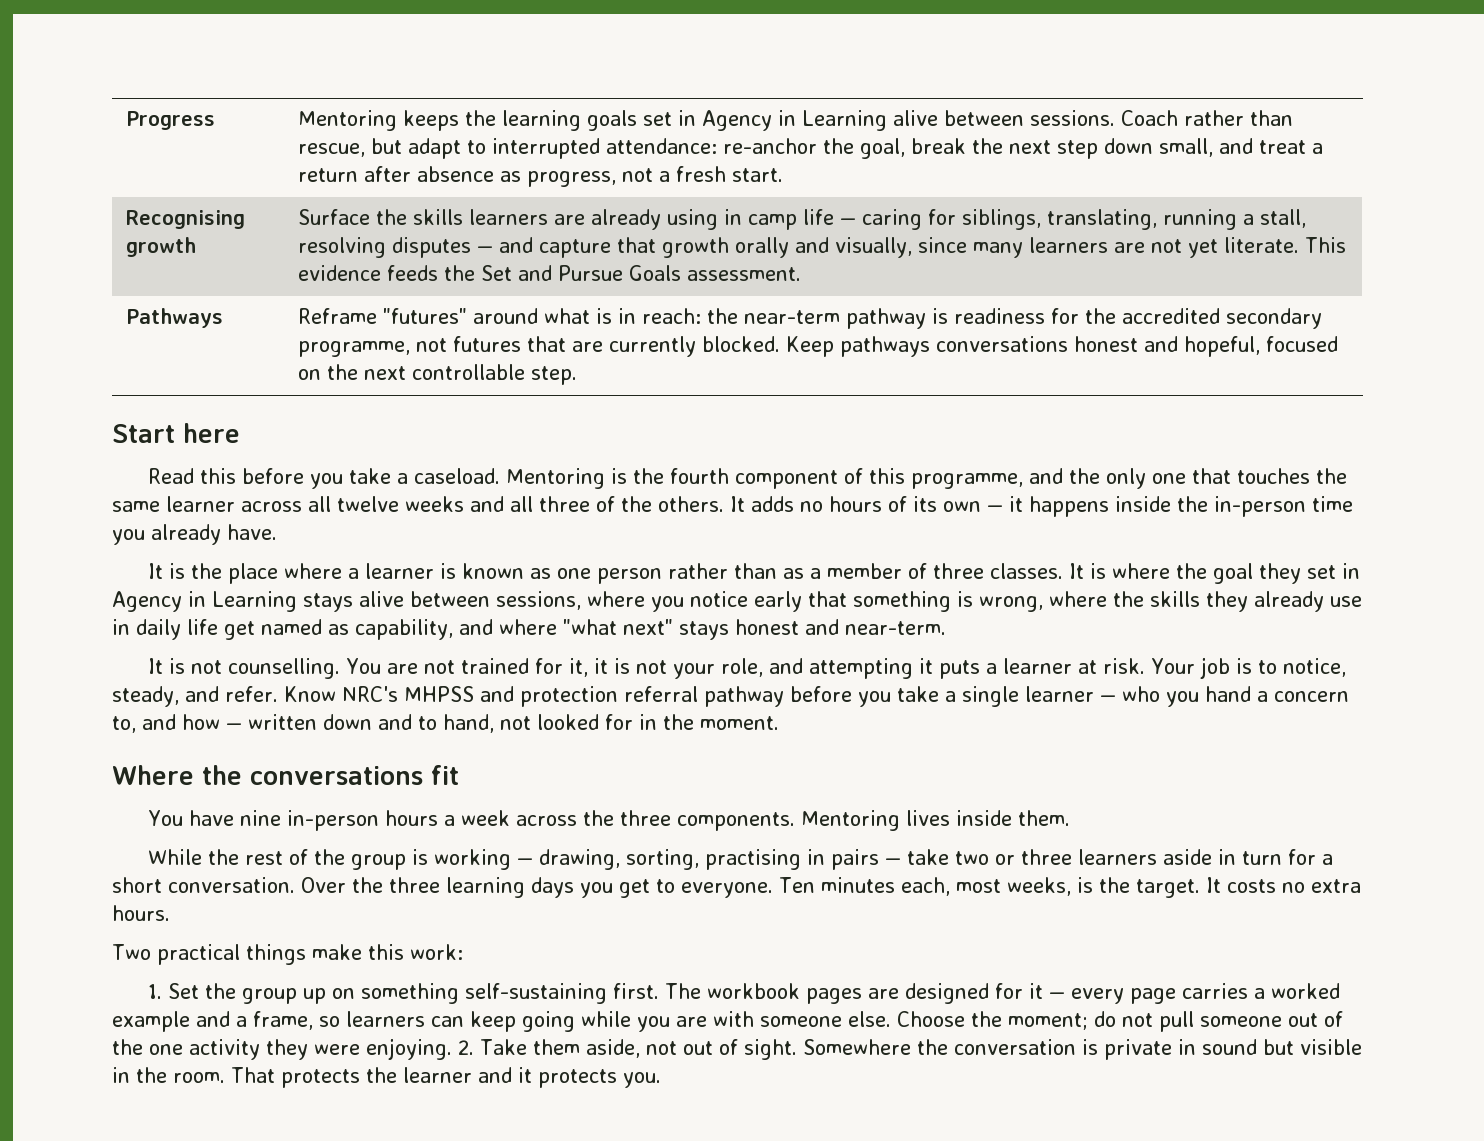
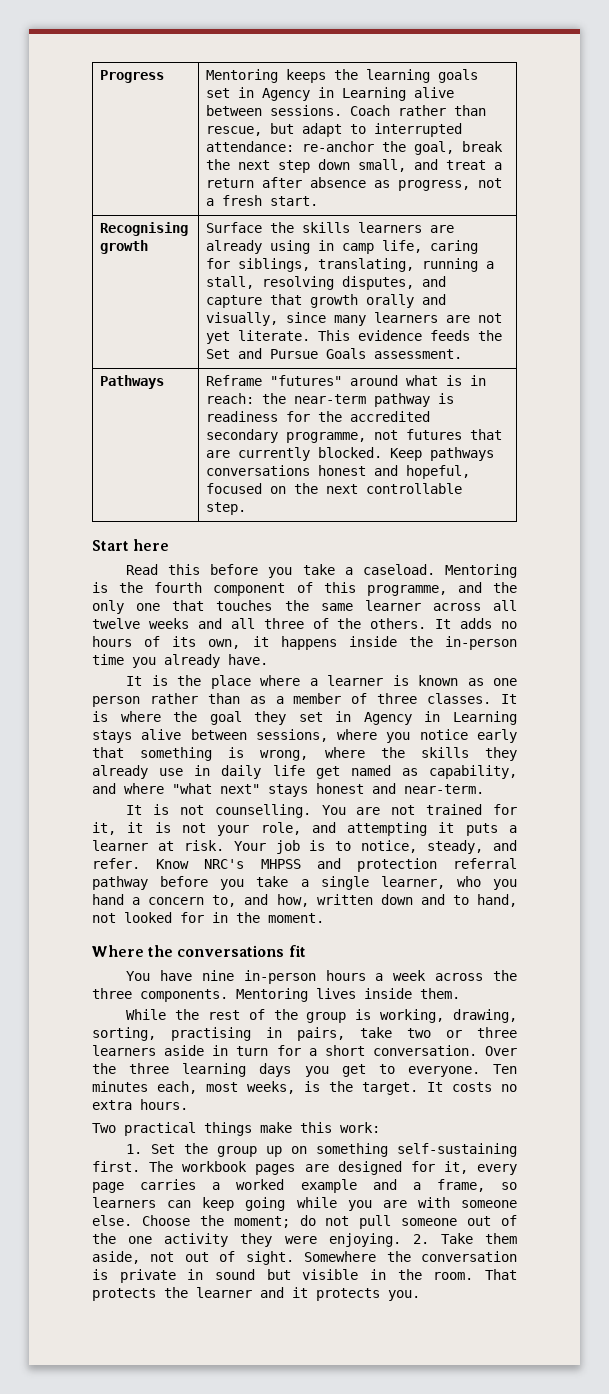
[802,209,856,225] life — -> [381,240,422,253] life,
[391,237,493,258] disputes — -> [341,276,414,290] disputes,
[943,501,1003,512] own — -> [208,639,241,649] own,
[1024,686,1116,702] learner — -> [380,876,445,889] learner,
[182,714,242,730] how — -> [276,894,309,907] how,
[433,849,533,870] working — -> [380,1009,445,1023] working,
[830,849,901,870] pairs — -> [297,1027,345,1041] pairs,
[1028,983,1065,999] it — -> [443,1161,468,1174] it,

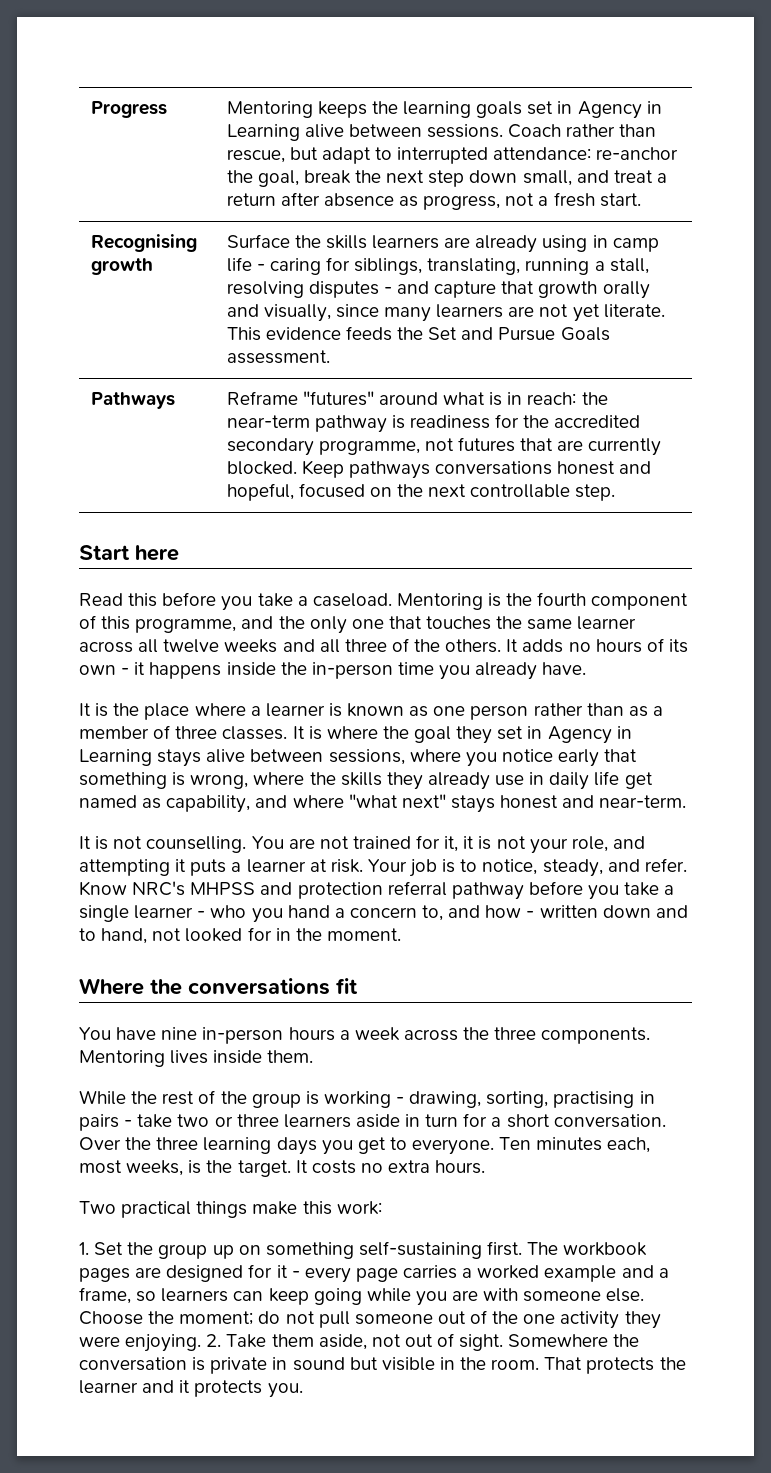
[381,240,422,253] life, -> [226,257,265,272] life -
[341,276,414,290] disputes, -> [308,281,392,298] disputes -
[208,639,241,649] own, -> [79,665,130,675] own -
[380,876,445,889] learner, -> [134,905,206,919] learner -
[276,894,309,907] how, -> [485,905,535,918] how -
[380,1009,445,1023] working, -> [323,1091,405,1108] working -
[297,1027,345,1041] pairs, -> [79,1114,133,1131] pairs -
[443,1161,468,1174] it, -> [276,1265,300,1278] it -

